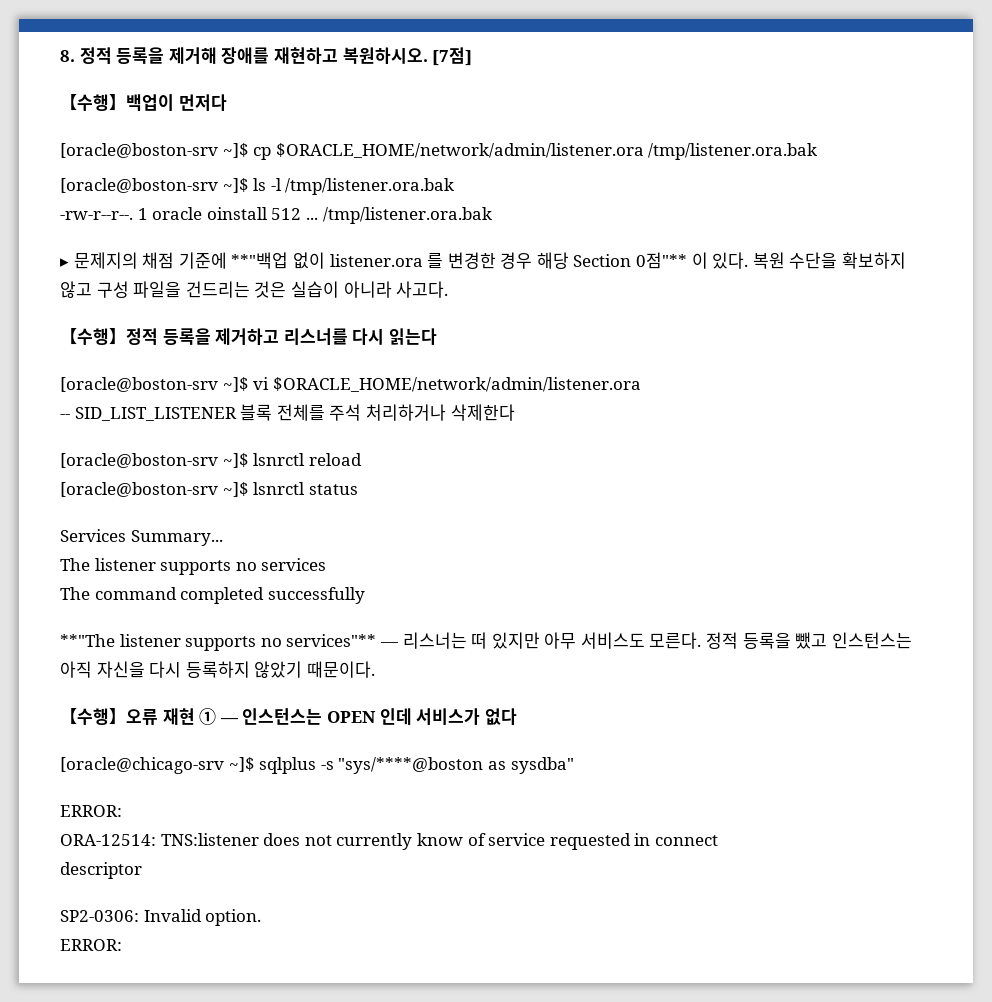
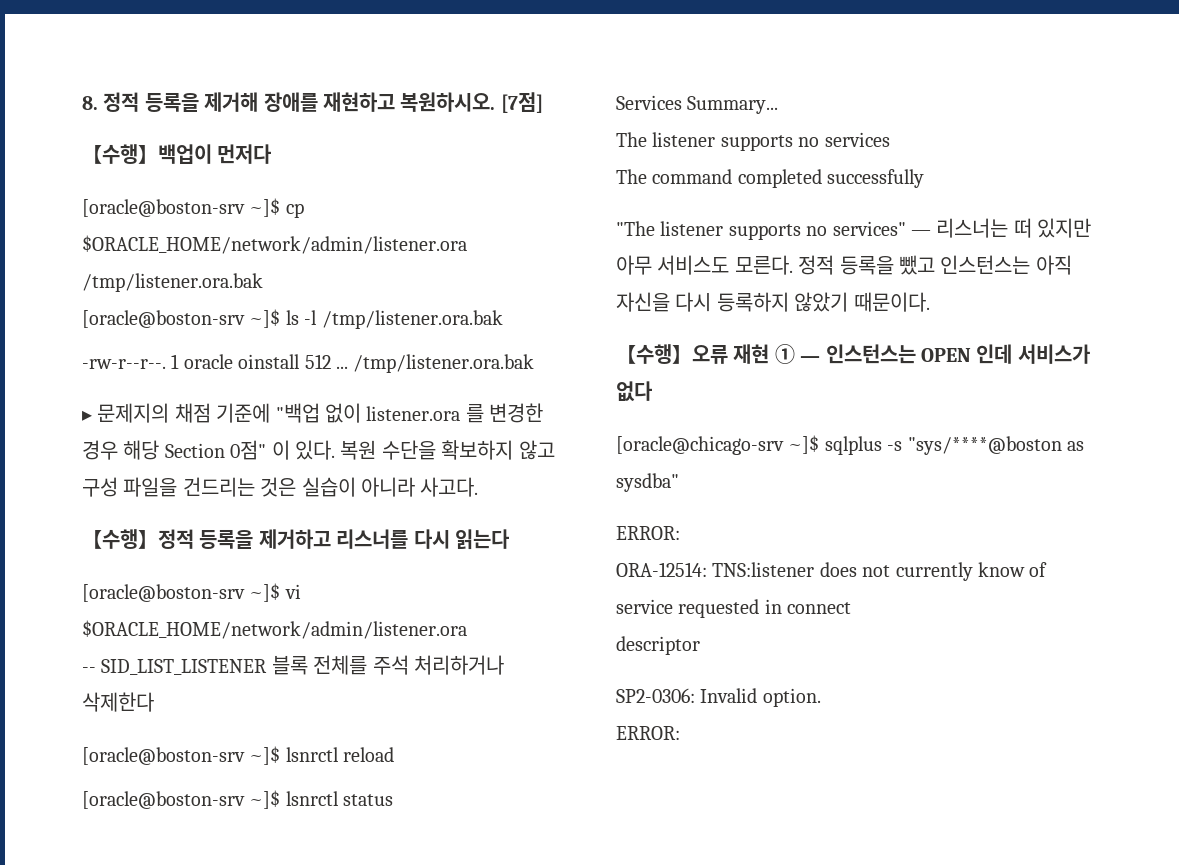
[231,252,289,269] **"백업 -> [275,403,320,423] "백업
[636,252,688,269] 0점"** -> [230,440,267,460] 0점"
[60,634,377,651] **"The listener supports no services"** -> [616,221,906,240] "The listener supports no services"

